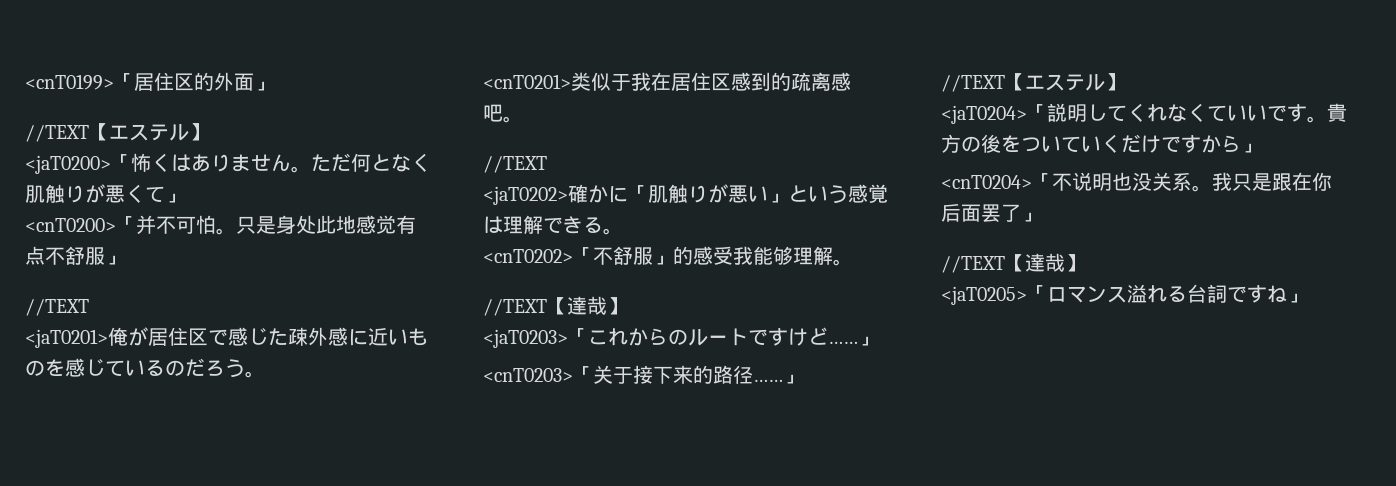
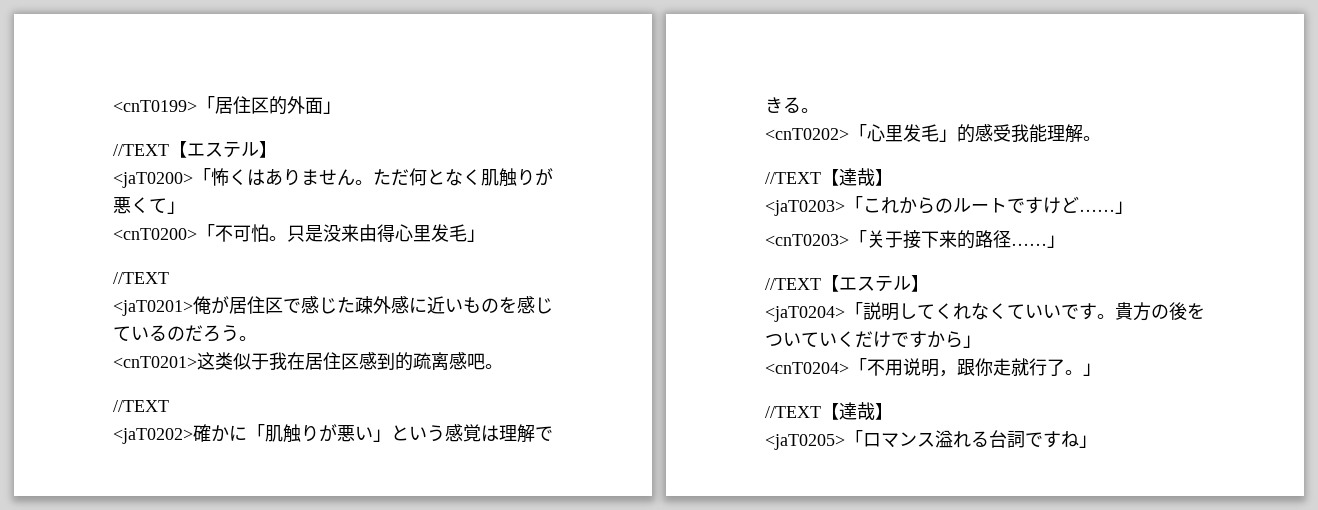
[136,215,156,235] 并 -> (215, 232) none
[276,215,416,234] [25,246,105,265] 身处此地感觉有点不舒服 -> [323,224,467,242] 没来由得心里发毛
(571, 81) none -> [197,352,215,370] 这
[593,246,653,265] 不舒服 -> [867,124,939,142] 心里发毛
[773,246,793,265] 够 -> (1047, 133) none
[1072,172,1332,192] [941,203,1021,222] 说明也没关系。我只是跟在你后面罢了 -> [885,358,1083,377] 用说明，跟你走就行了。

